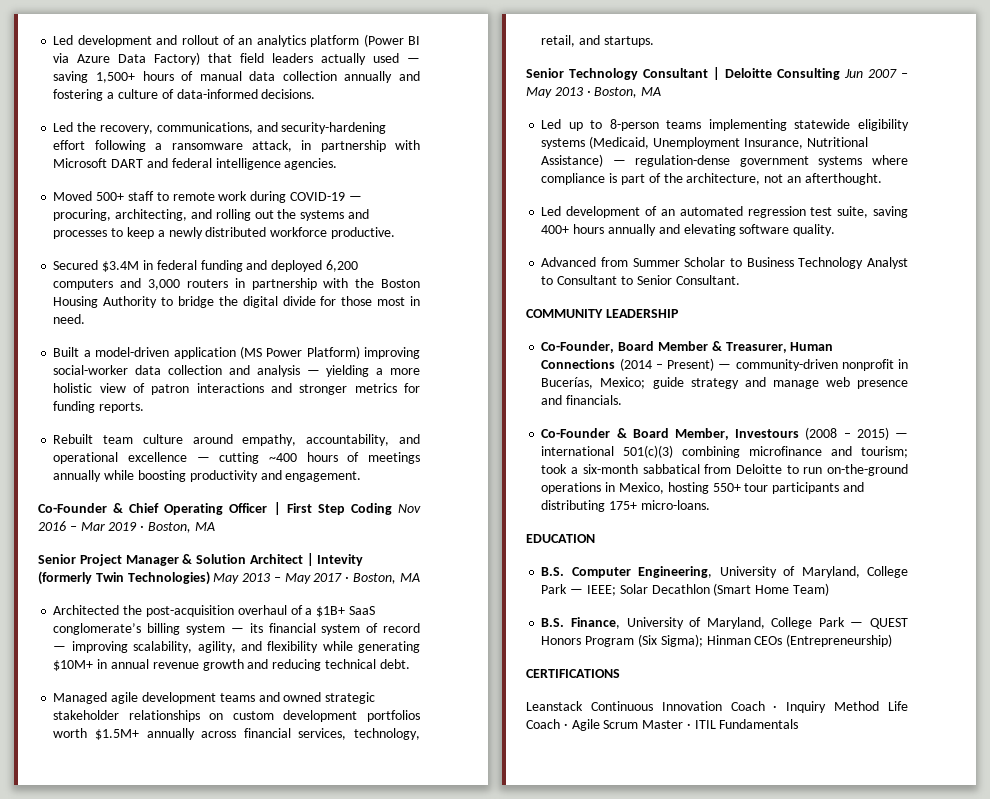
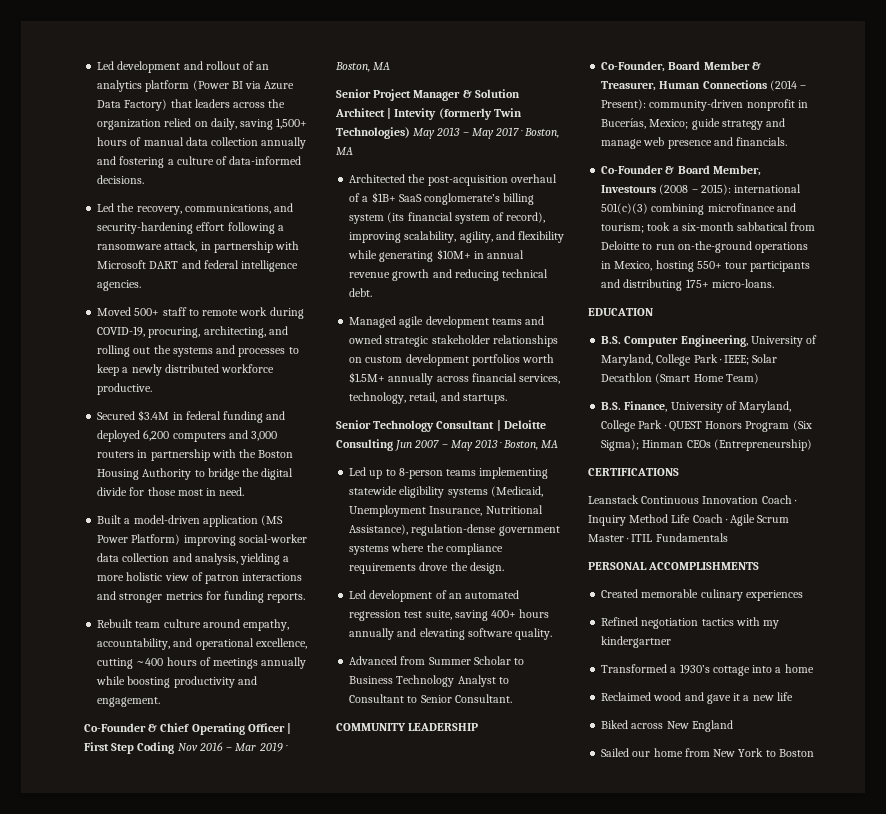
[240,53,421,65] field leaders actually used — -> [194,99,286,108] [97,118,237,130] leaders across the organization relied on daily,
[289,192,362,201] COVID-19 — -> [97,326,146,337] COVID-19,
[256,365,320,377] analysis — -> [194,553,238,565] analysis,
[128,452,210,462] excellence — -> [255,638,307,649] excellence,
[230,623,263,633] — its -> [387,212,405,223] (its
[382,623,420,633] [53,646,67,651] record — -> [506,212,546,223] record),
[541,154,626,167] Assistance) — -> [349,524,409,535] Assistance),
[541,173,882,185] compliance is part of the architecture, not an afterthought. -> [426,543,503,555] [349,562,504,574] the compliance requirements drove the design.
[667,358,732,371] Present) — -> [601,99,647,110] Present):
[856,427,908,440] 2015) — -> [700,184,731,195] 2015):
[570,589,584,594] — -> [719,358,722,363] ·
[850,622,864,627] — -> [664,424,667,429] ·
(799, 724) none -> [588,562,760,570] [601,589,803,601] [601,617,780,629] [601,636,672,648] [601,664,814,676] [601,692,793,704] [601,720,733,732] [601,748,814,757] // PERSONAL ACCOMPLISHMENTS // Created memorable culinary experiences // Refined negotiation tactics with my kindergartner // Transformed a 1930’s cottage into a home // Reclaimed wood and gave it a new life // Biked across New England // Sailed our home from New York to Boston

